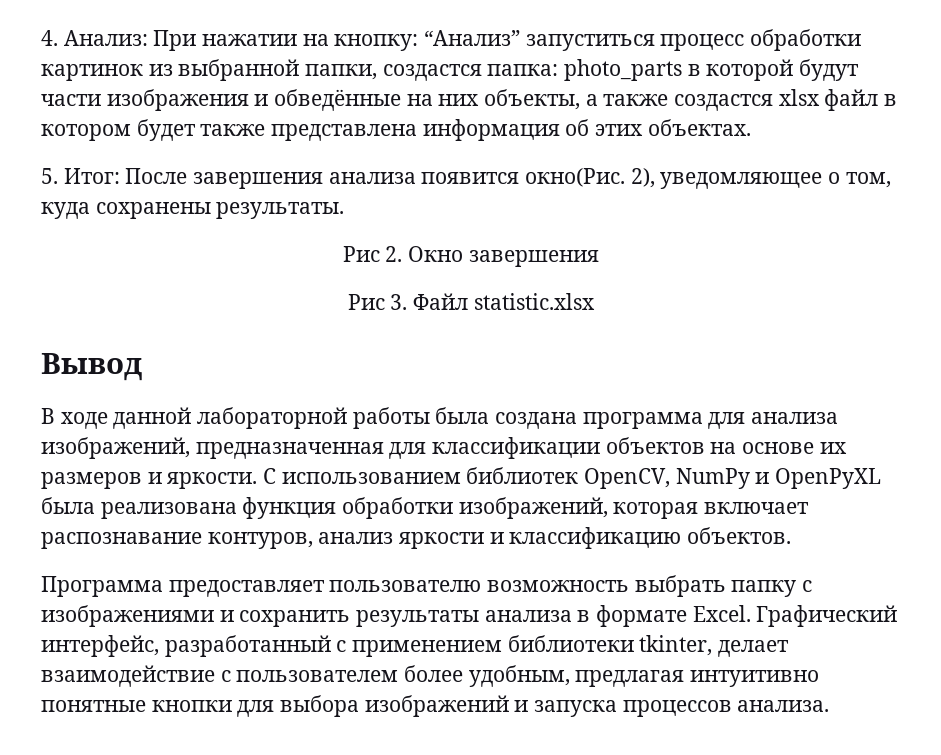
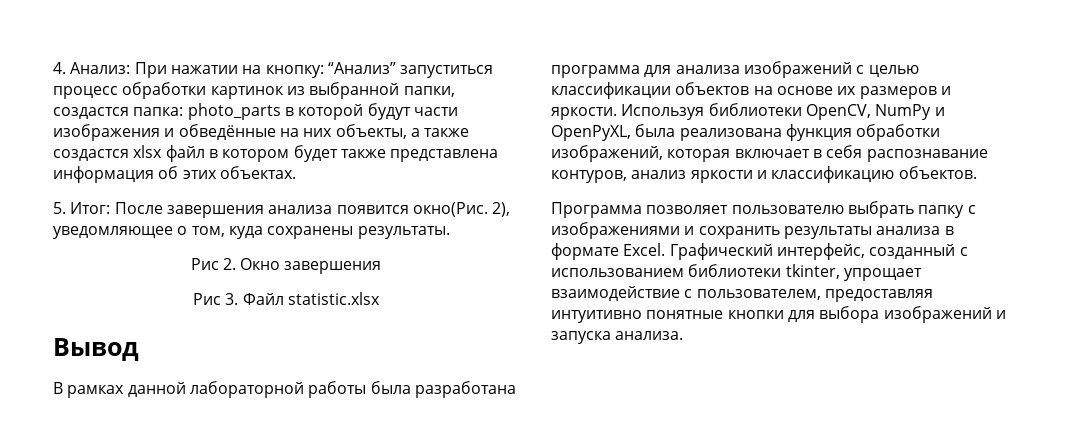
[60,412,108,429] ходе -> [67,385,125,398] рамках
[495,412,578,429] создана -> [414,381,516,398] разработана
[41,437,427,459] изображений, предназначенная для -> [743,61,919,78] изображений с целью
[263,467,579,484] С использованием библиотек -> [621,103,802,120] Используя библиотеки
[775,468,882,489] OpenPyXL -> [551,125,631,141] OpenPyXL,
(810, 508) none -> [812,145,863,158] в себя
[168,580,630,597] предоставляет пользователю возможность -> [646,205,844,214] позволяет пользователю
[164,635,503,657] разработанный с применением -> [869,244,968,259] [551,268,684,277] созданный с использованием
[718,640,790,657] делает -> [843,268,922,281] упрощает
[236,665,685,687] пользователем более удобным, предлагая -> [696,289,933,302] пользователем, предоставляя
[622,700,732,717] процессов -> (611, 337) none

